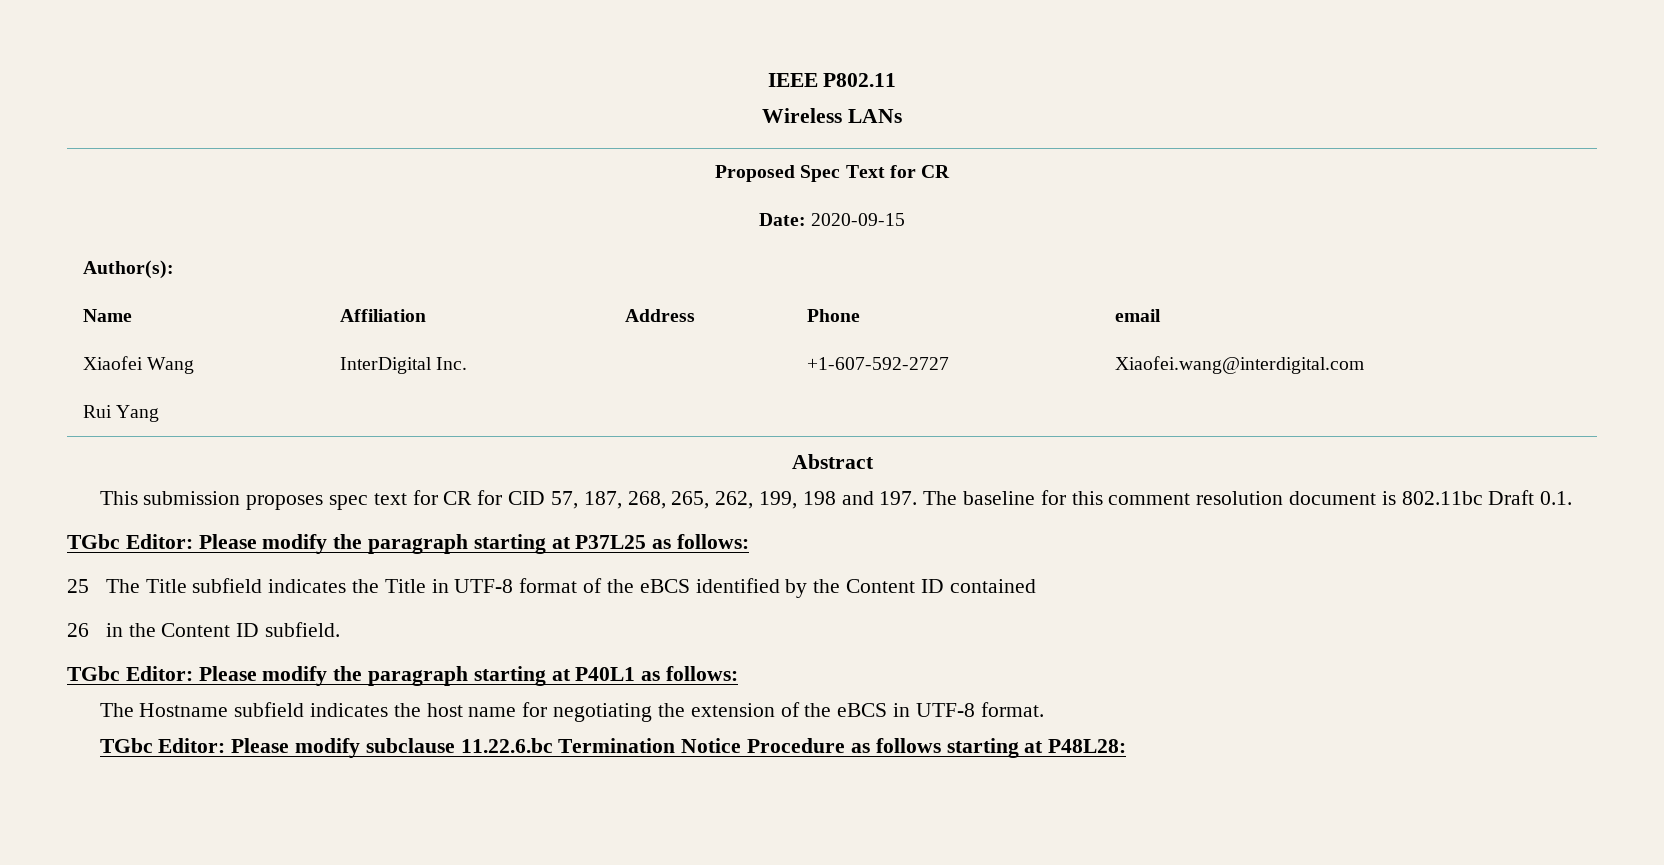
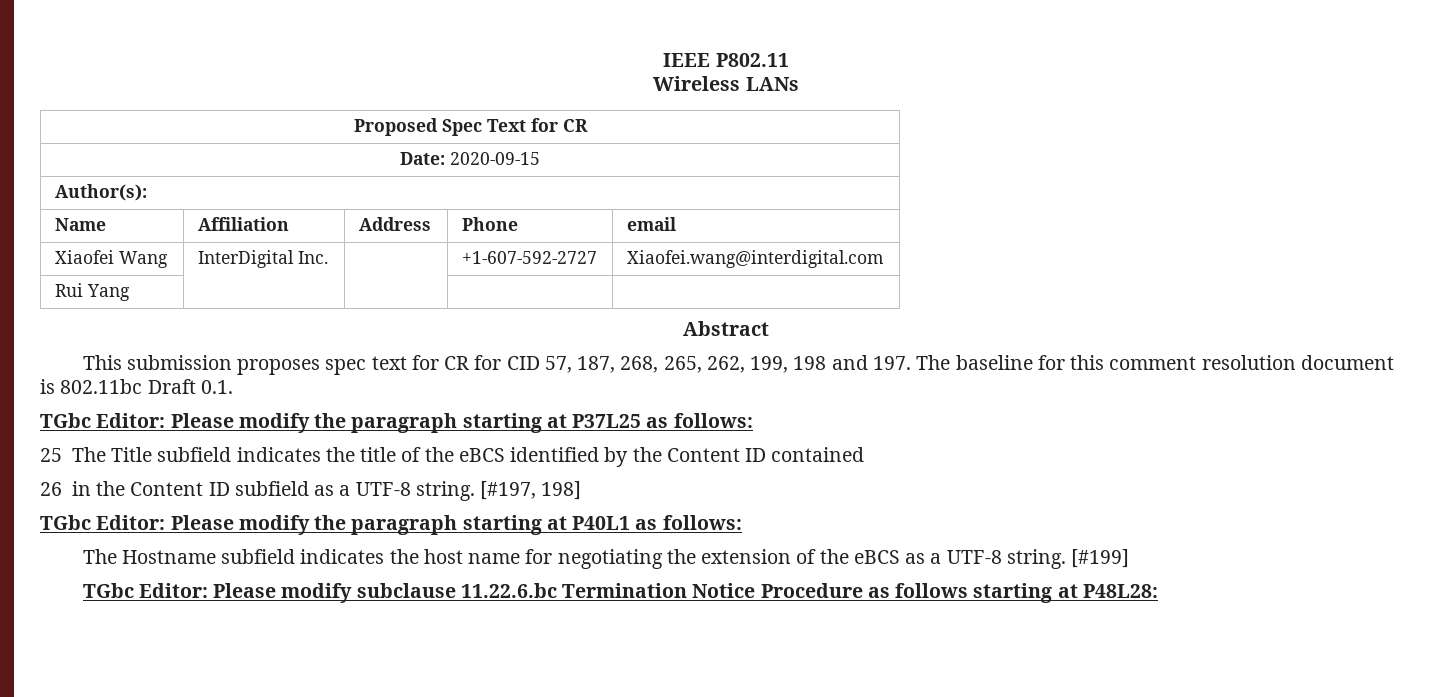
[384,578,578,593] Title in UTF-8 format -> [360,447,397,462] title
[265,622,341,637] subfield. -> [234,481,582,501] subfield as a UTF-8 string. [#197, 198]
[892,702,1044,717] in UTF-8 format. -> [905,549,1130,569] as a UTF-8 string. [#199]

